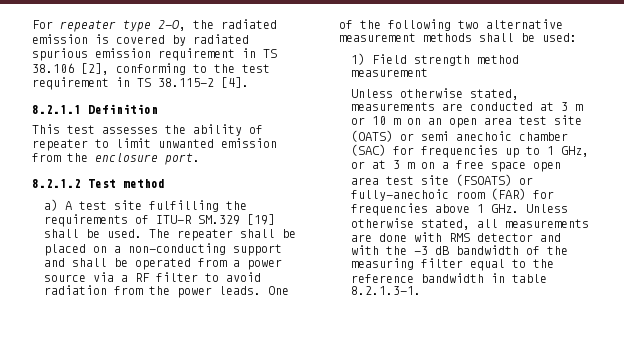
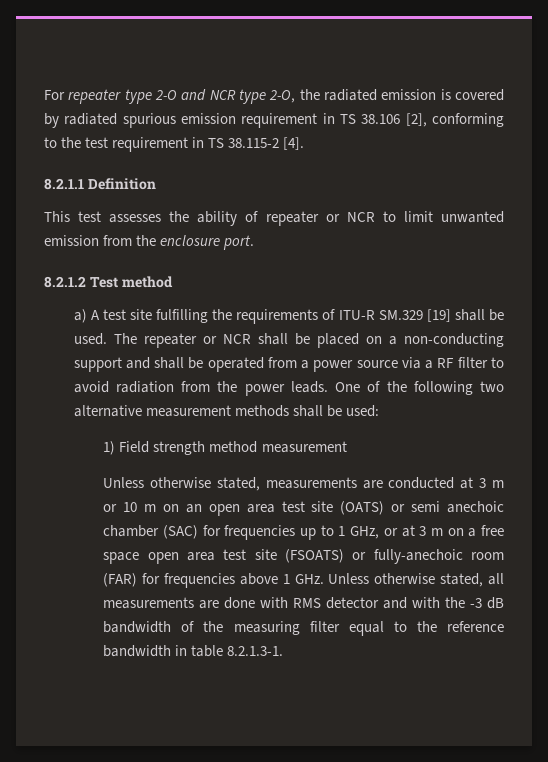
(151, 26) none -> [155,89,266,104] 2-O and NCR type
(88, 145) none -> [325,212,375,222] or NCR
(233, 235) none -> [202,334,251,344] or NCR

